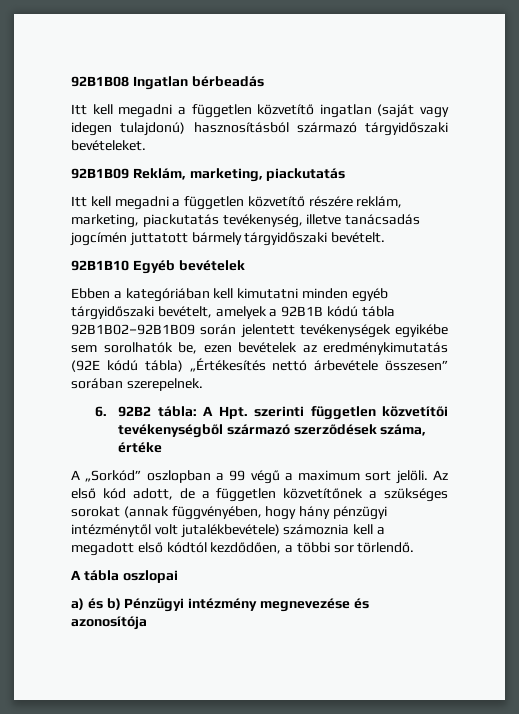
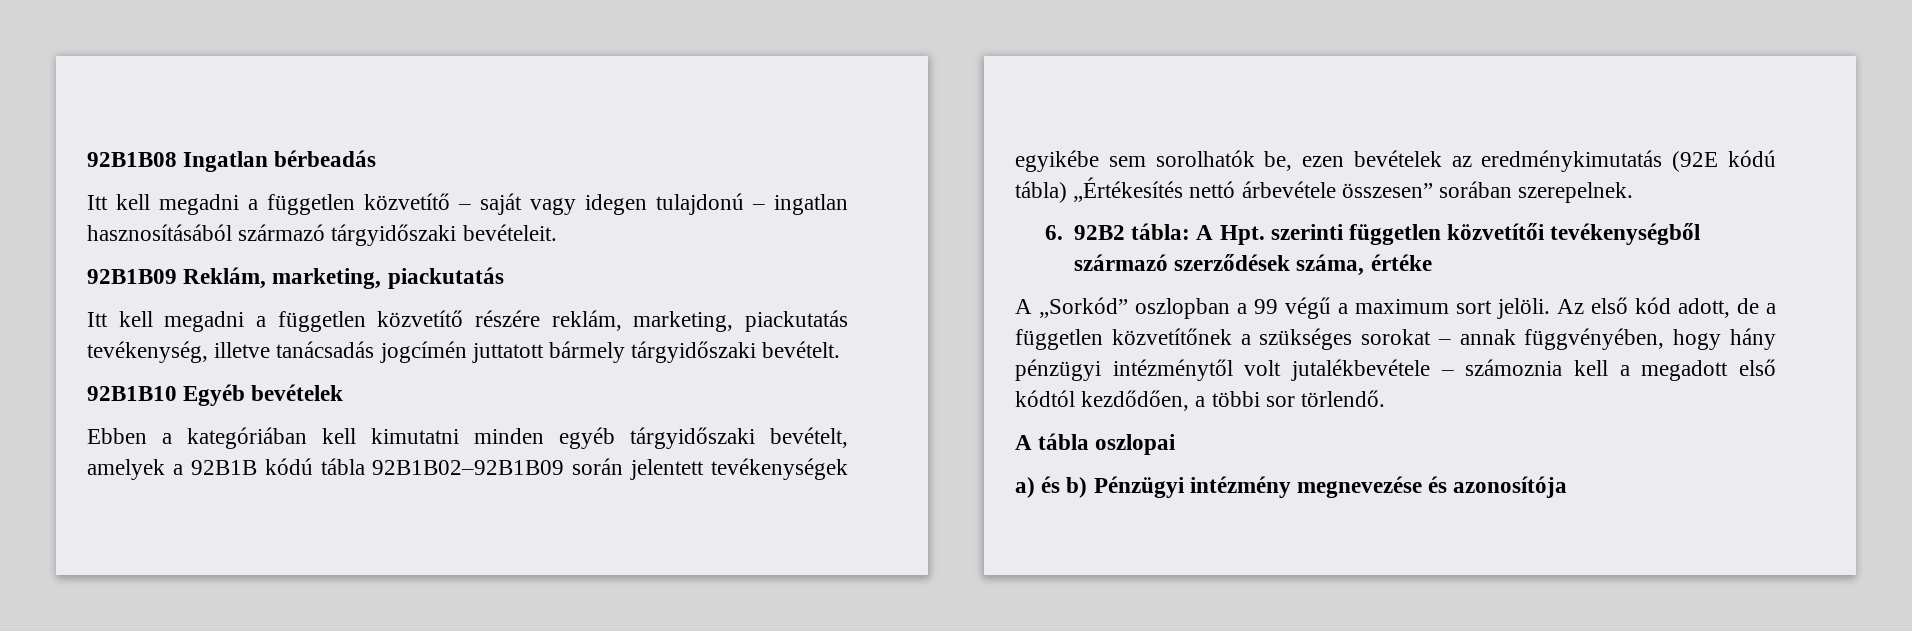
[319,104,449,118] [71,122,289,136] ingatlan (saját vagy idegen tulajdonú) hasznosításból -> [458,193,848,215] [87,224,232,241] – saját vagy idegen tulajdonú – ingatlan hasznosításából
[71,140,146,151] bevételeket. -> [462,224,557,241] bevételeit.
[123,506,169,518] (annak -> [1437,329,1516,345] – annak
[180,524,280,538] jutalékbevétele) -> [1291,359,1454,381] jutalékbevétele –

